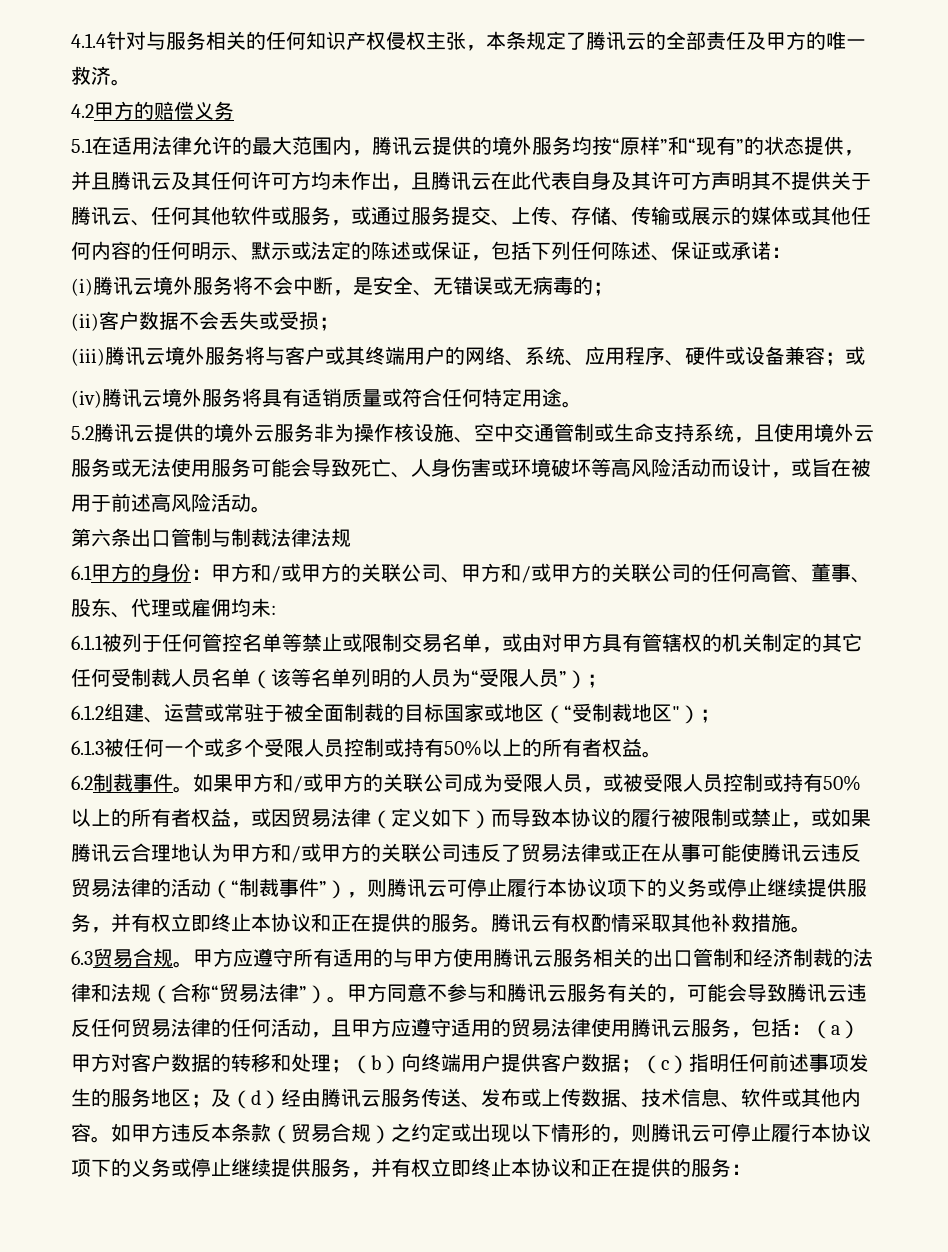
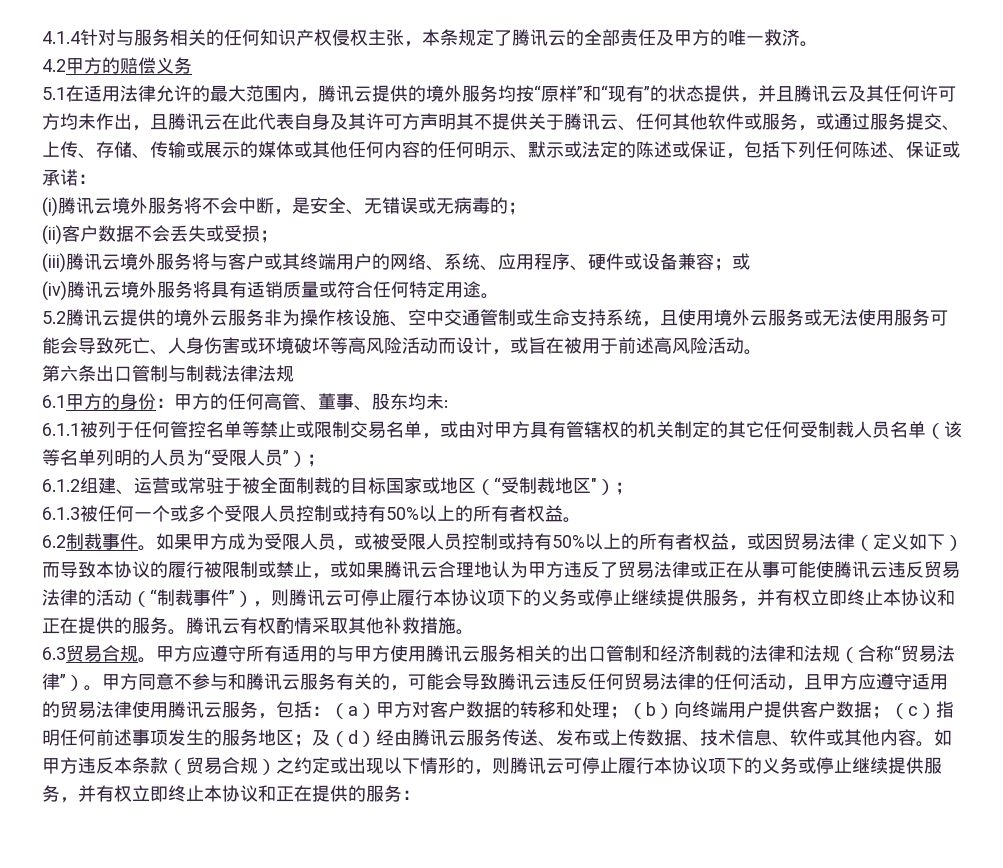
[251,563,691,583] 和/或甲方的关联公司、甲方和/或甲方的关联公司 -> (210, 401) none
[111,598,231,618] 、代理或雇佣 -> (408, 401) none
[273,773,463,793] 和/或甲方的关联公司 -> (228, 541) none
[271,843,461,863] 和/或甲方的关联公司 -> (564, 569) none

